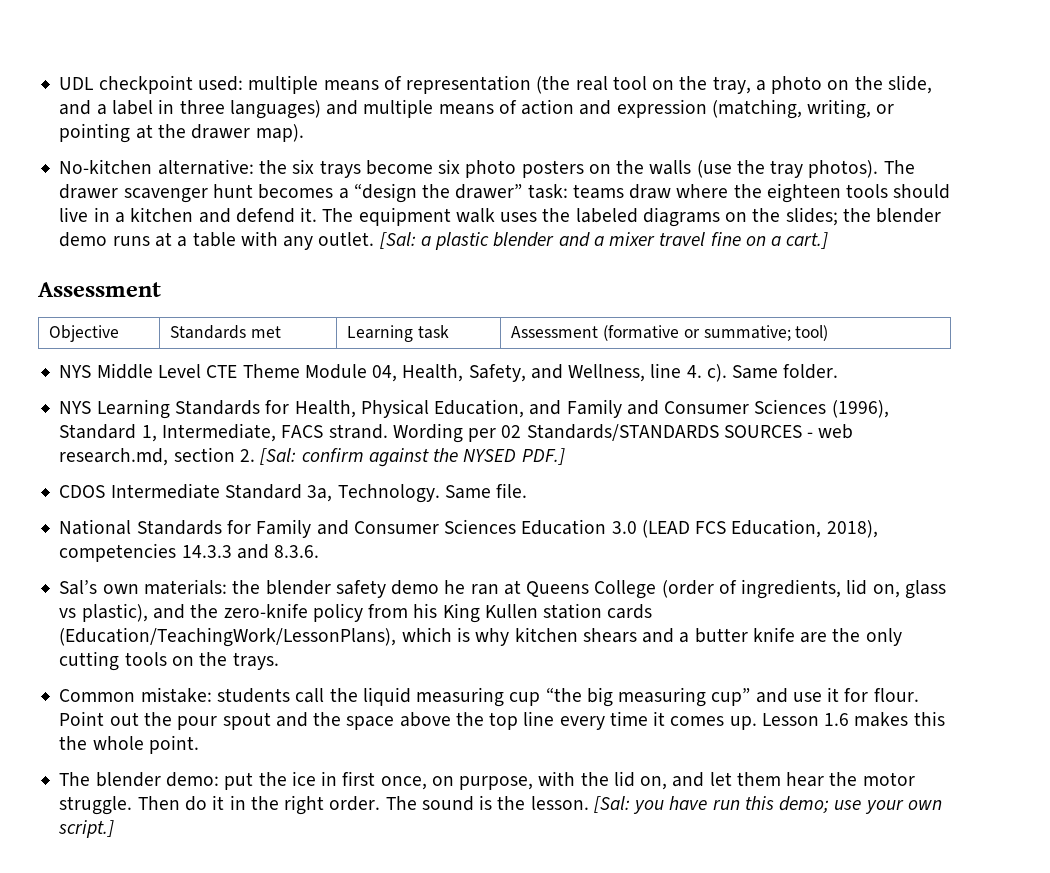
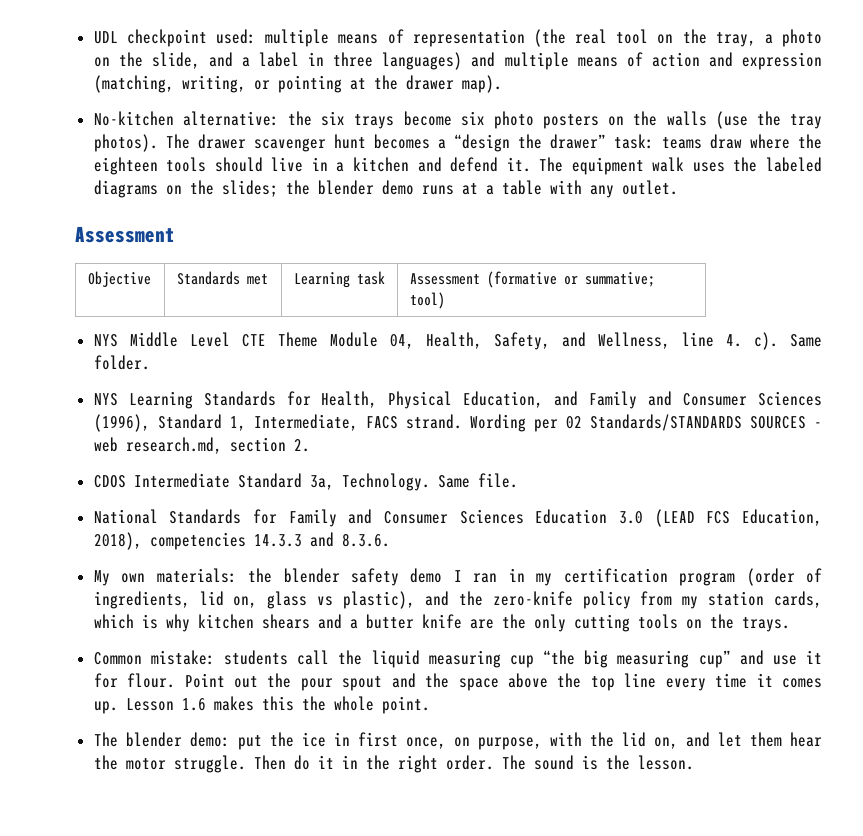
[379,232,829,250] [Sal: a plastic blender and a mixer travel fine on a cart.] -> (678, 187) none
[260,448,565,467] [Sal: confirm against the NYSED PDF.] -> (310, 445) none
[59,580,98,595] Sal’s -> [93,570,110,586] My
[444,580,657,599] he ran at Queens College -> [453,568,736,586] I ran in my certification program
[413,603,653,623] [59,627,397,647] his King Kullen station cards (Education/TeachingWork/LessonPlans), -> [682,591,822,609] my station cards,
[593,796,943,814] [58,820,115,838] [Sal: you have run this demo; use your own script.] -> (694, 762) none

